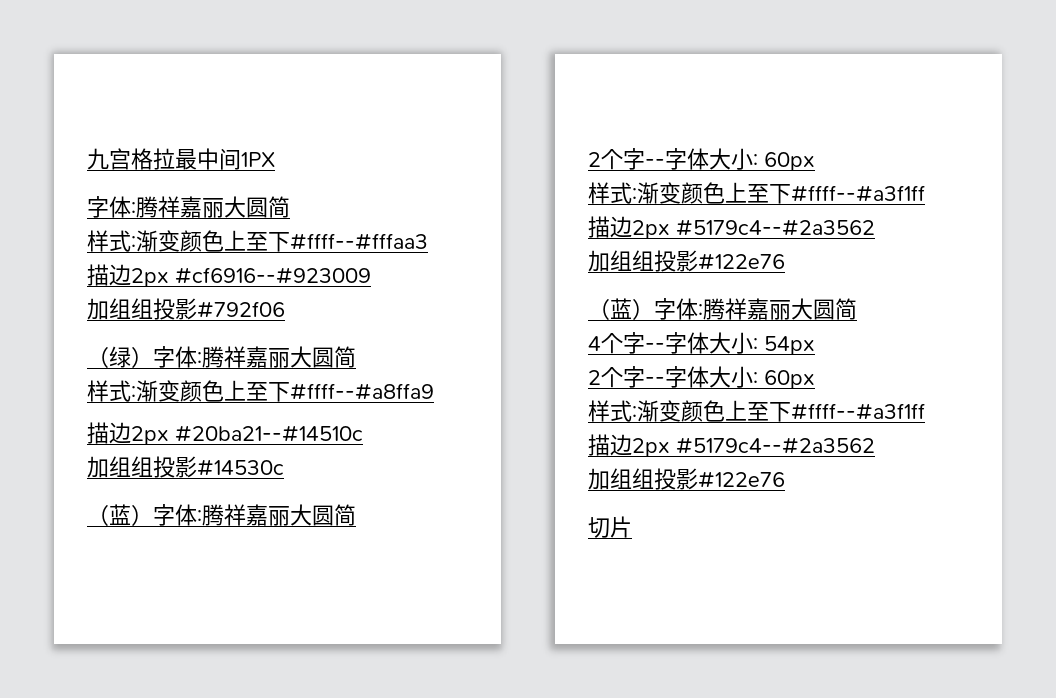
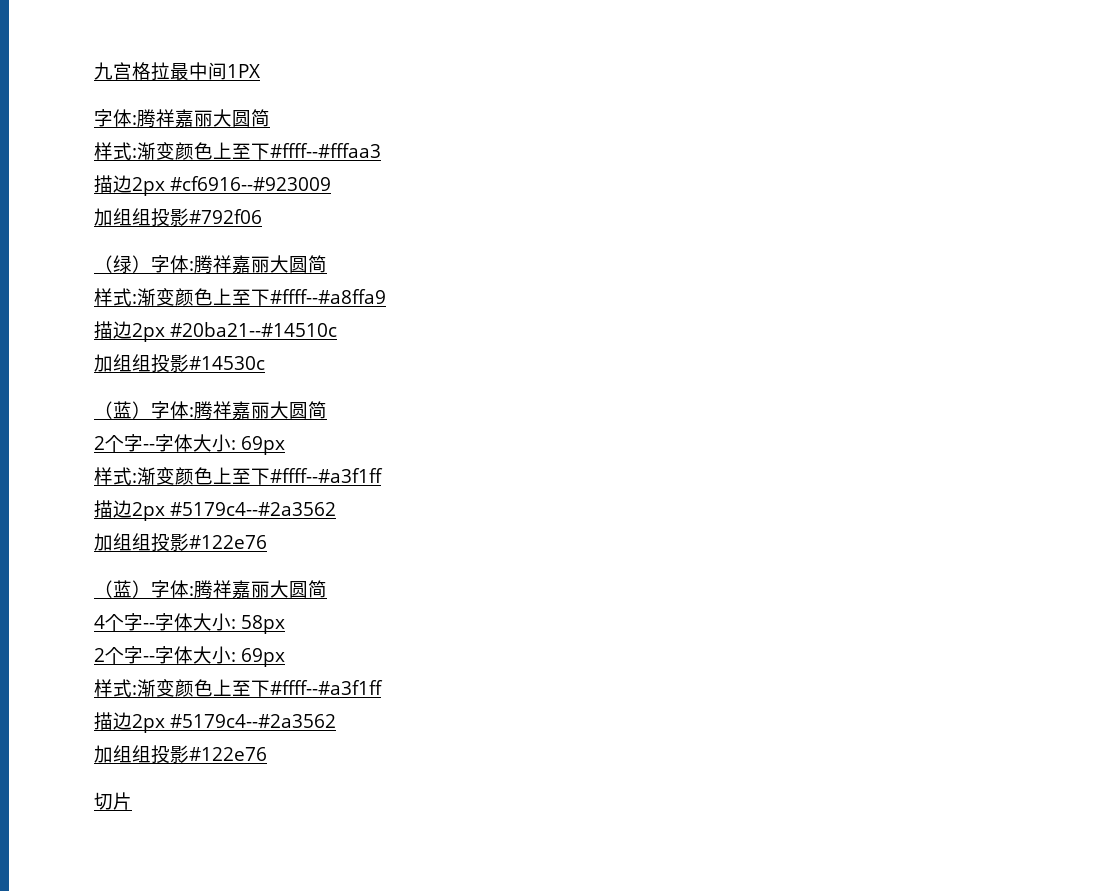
[764,152,815,171] 60px -> [241,436,285,455] 69px
[764,336,815,355] [588,366,815,389] 54px // 2个字--字体大小: 60px -> [241,615,285,634] [94,646,285,667] 58px // 2个字--字体大小: 69px

